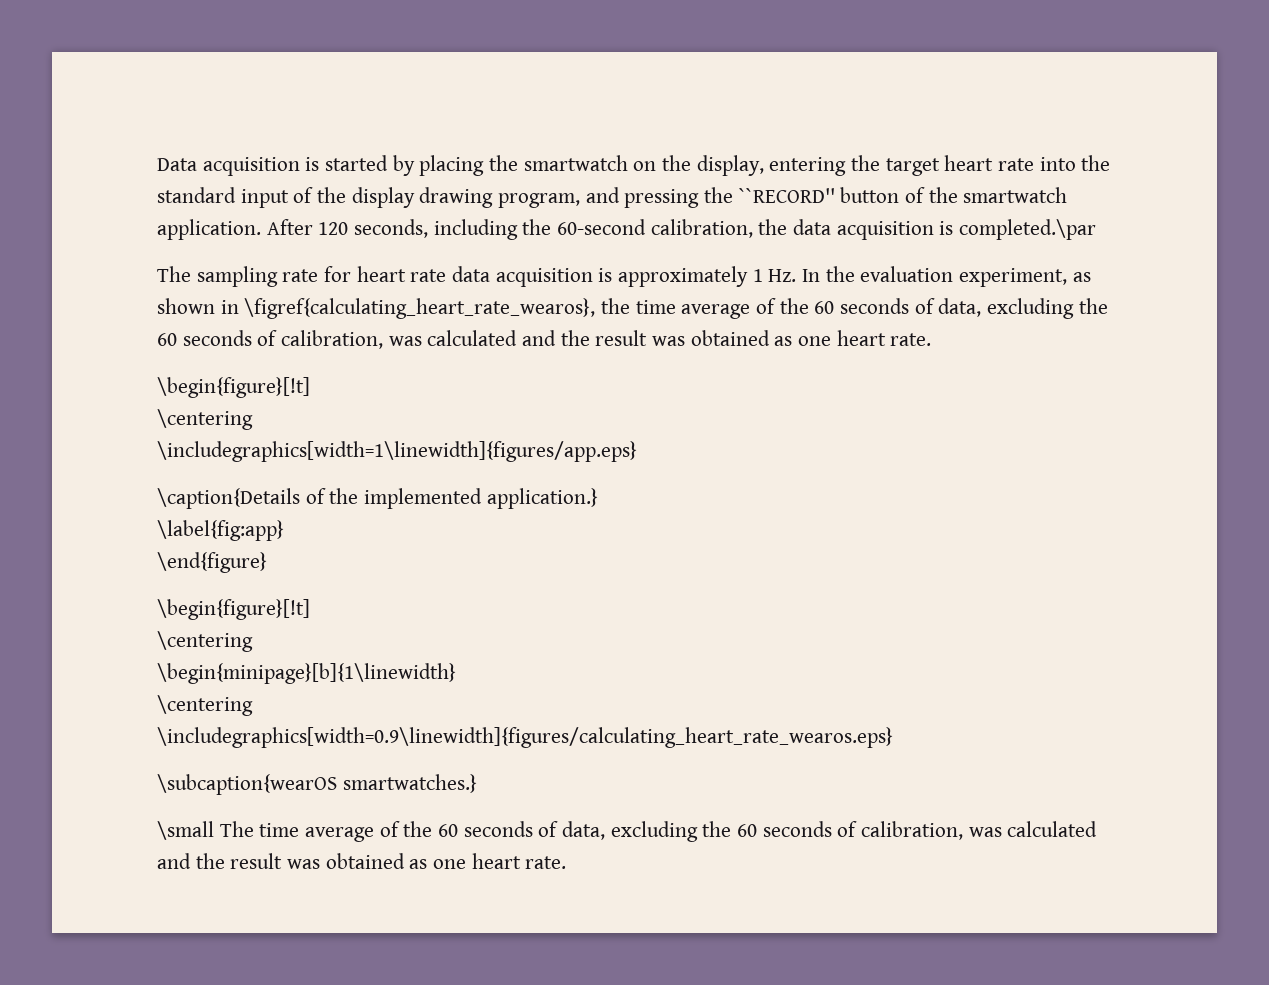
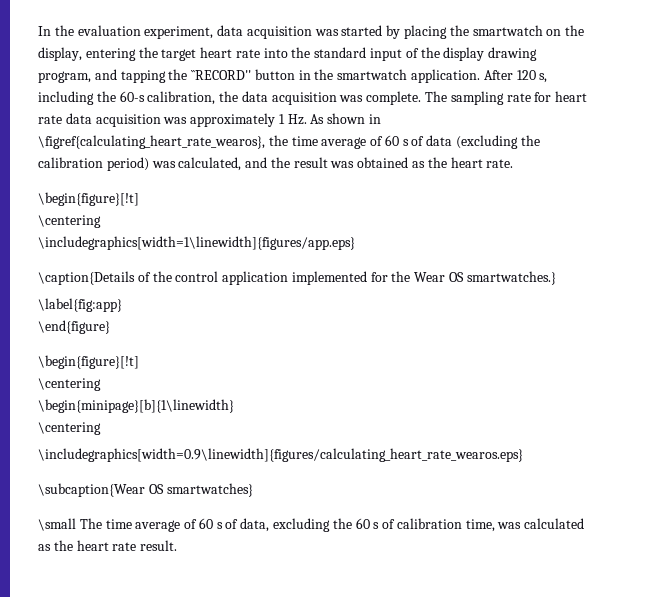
[157,157,320,176] Data acquisition is -> [38,25,339,39] In the evaluation experiment, data acquisition was
[624,189,700,208] pressing -> [120,70,166,83] tapping
[905,187,926,203] of -> [298,70,311,80] in
[354,219,429,238] seconds, -> [539,73,548,83] s,
[557,219,647,235] 60-second -> [119,91,145,102] 60-s
[939,219,1097,240] is completed.\par // -> [339,91,422,105] was complete.
[598,268,613,282] is -> [163,117,188,124] was
[802,266,1091,287] In the evaluation experiment, as -> [310,114,325,124] As
[779,298,1108,319] [157,330,832,349] the 60 seconds of data, excluding the 60 seconds of calibration, was calculated and the result was obtained as one -> [384,135,540,149] [38,157,447,171] 60 s of data (excluding the calibration period) was calculated, and the result was obtained as the
[364,488,598,509] implemented application.} -> [175,271,556,285] control application implemented for the Wear OS smartwatches.}
[157,774,477,795] \subcaption{wearOS smartwatches.} -> [38,483,253,497] \subcaption{Wear OS smartwatches}
[403,821,1098,842] [157,853,567,869] the 60 seconds of data, excluding the 60 seconds of calibration, was calculated and the result was obtained as one heart rate. -> [198,518,585,532] [38,540,178,551] 60 s of data, excluding the 60 s of calibration time, was calculated as the heart rate result.

